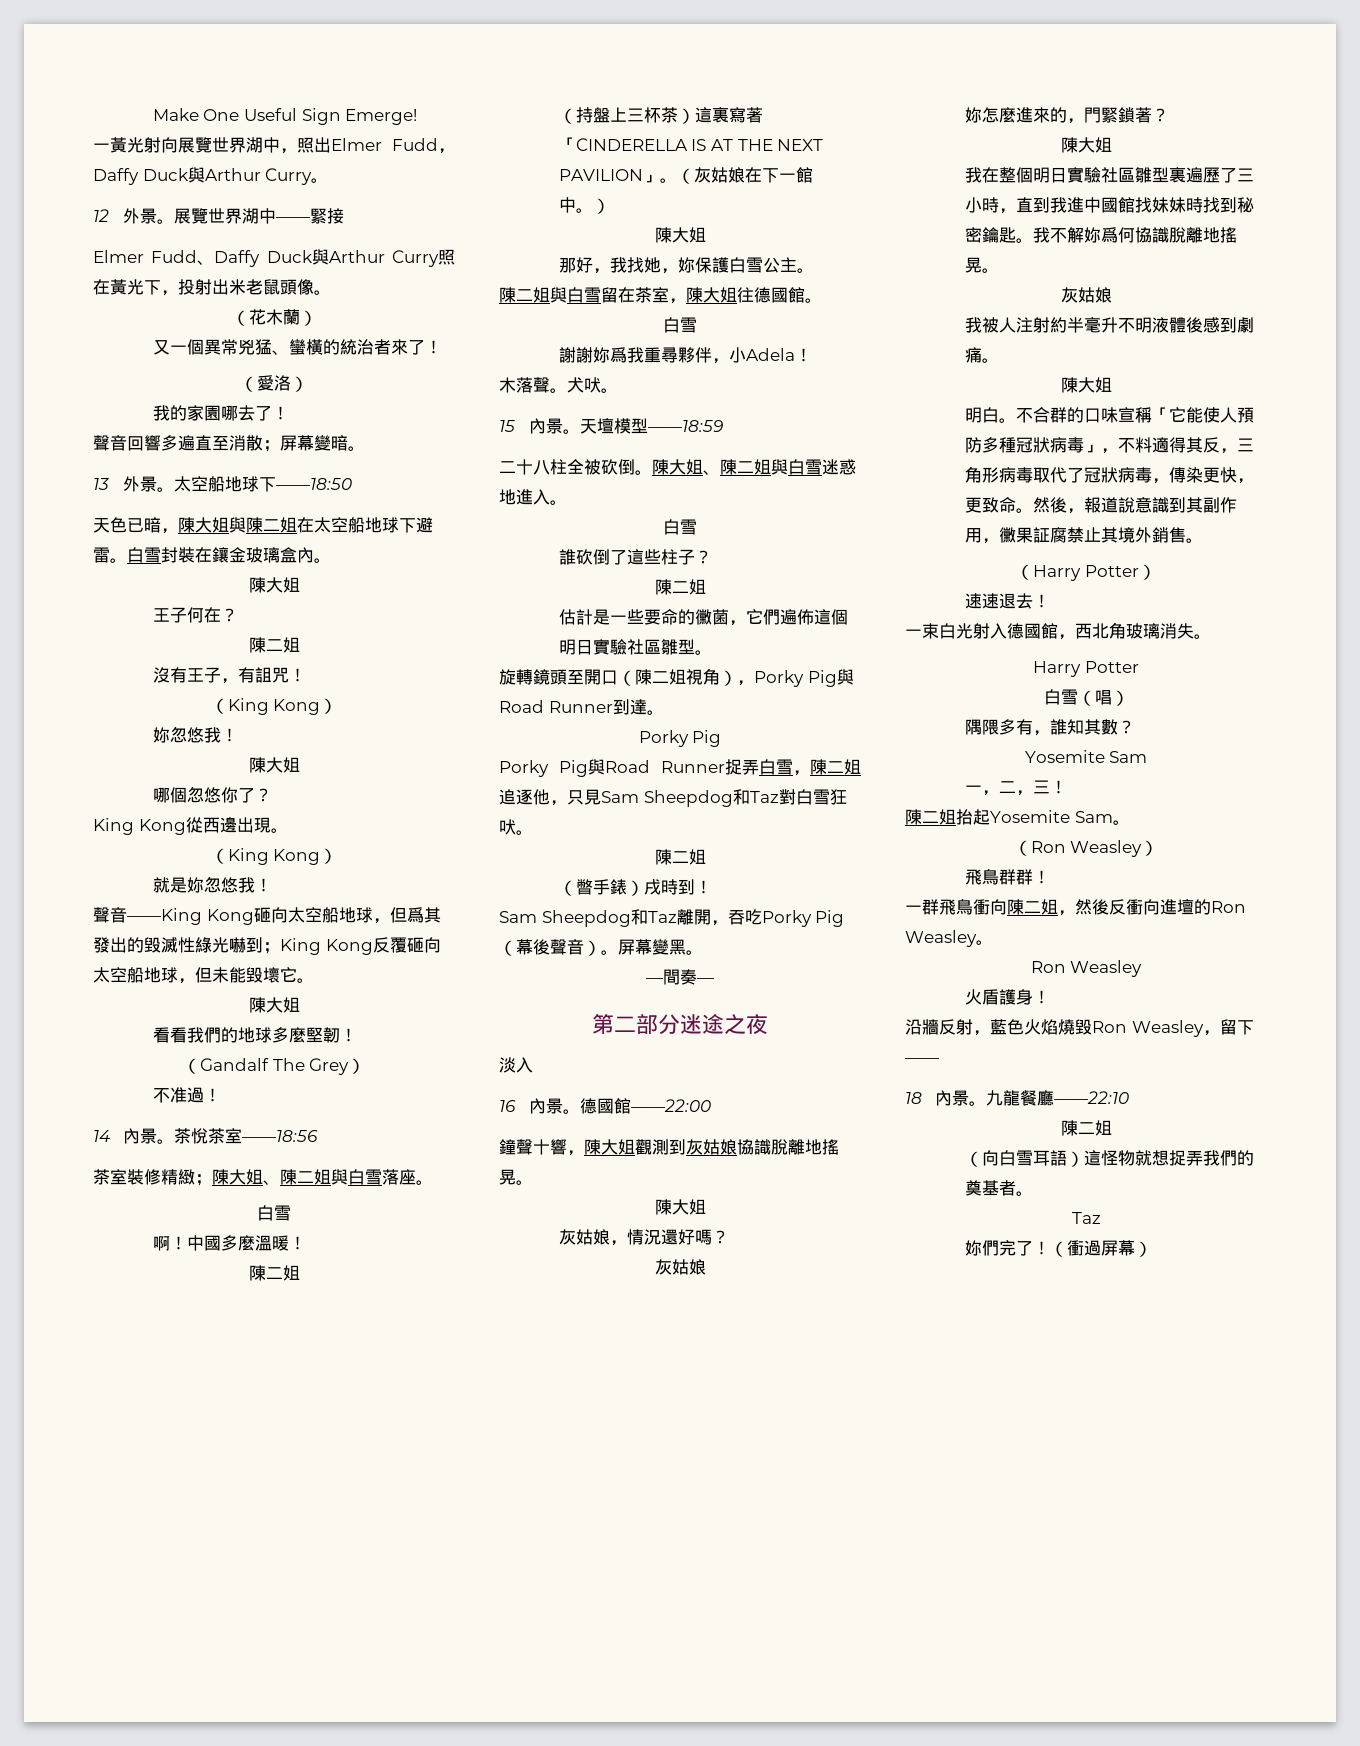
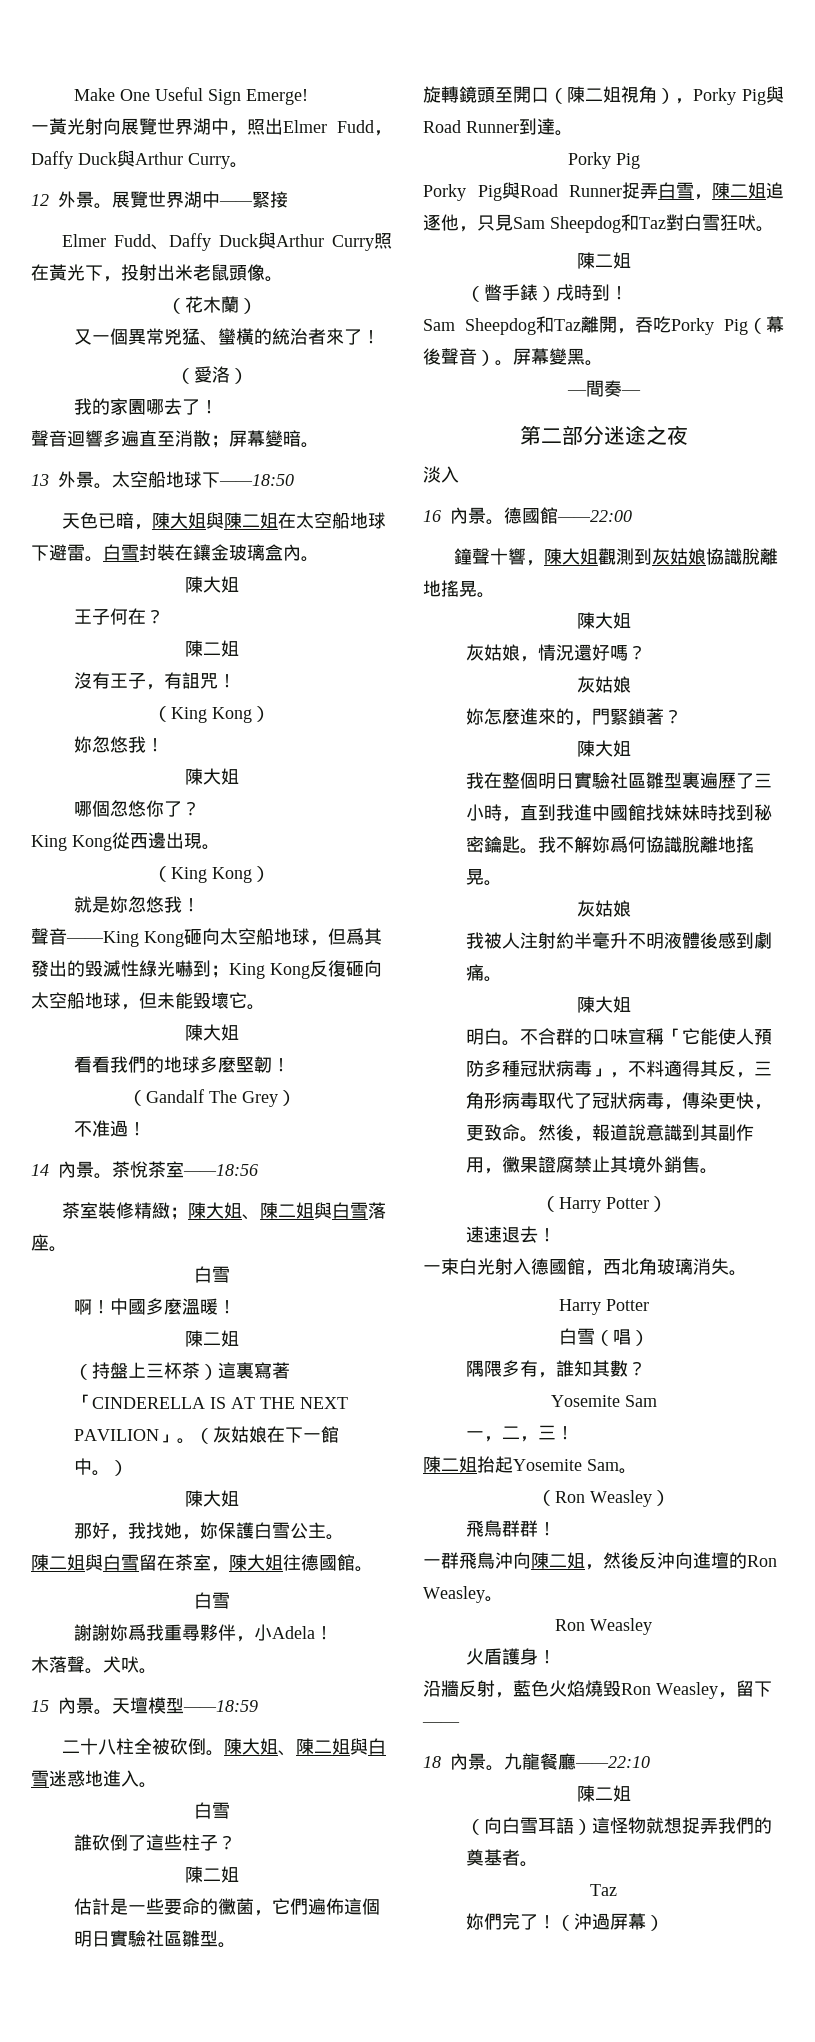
[127,436,144,451] 回 -> [67,430,85,447] 迴
[389,937,407,953] 覆 -> [328,960,346,977] 復
[1032,527,1050,543] 証 -> [537,1156,556,1173] 證
[973,899,990,915] 衝 -> [495,1552,513,1569] 沖
[1126,899,1143,915] 衝 -> [657,1552,675,1569] 沖
[1066,1240,1084,1256] 衝 -> [573,1913,592,1930] 沖

